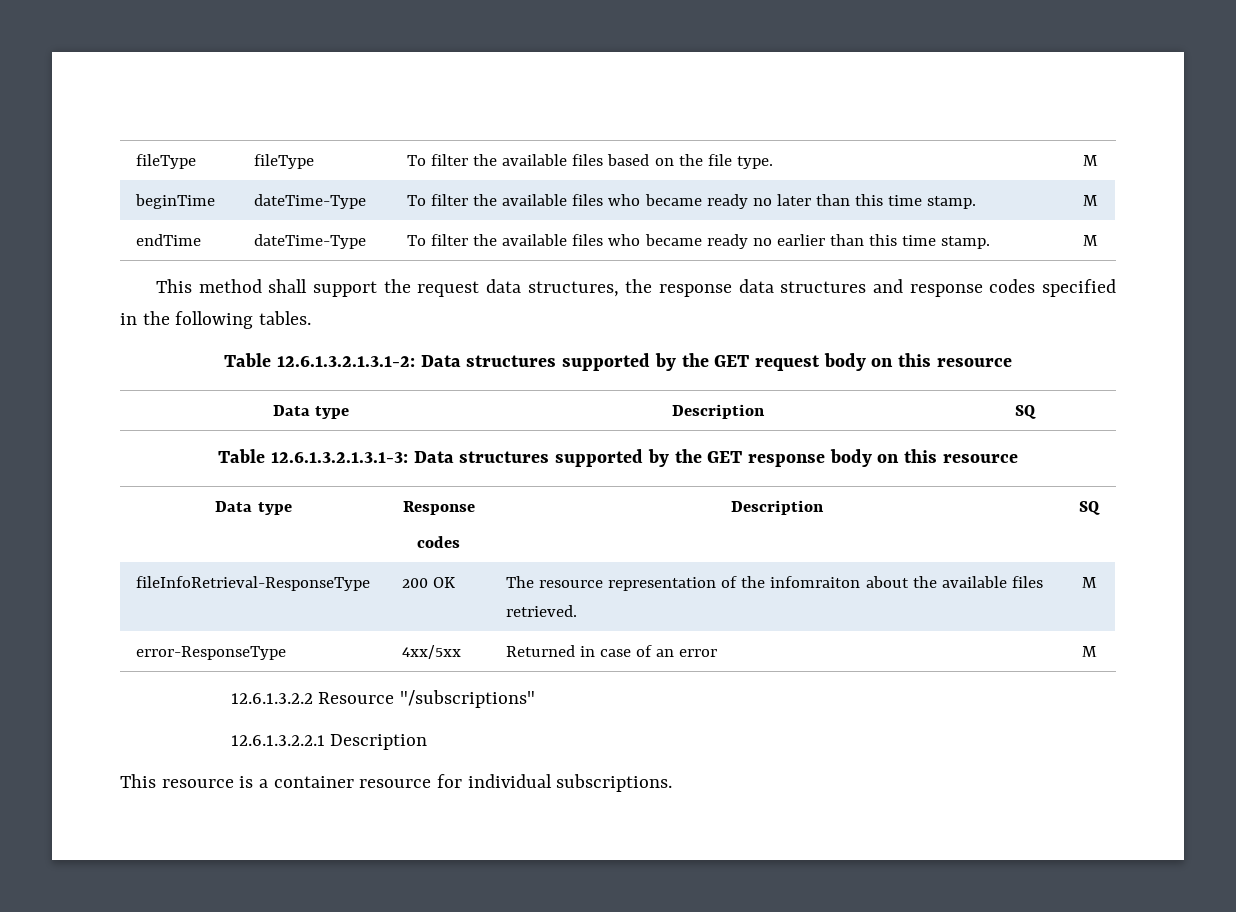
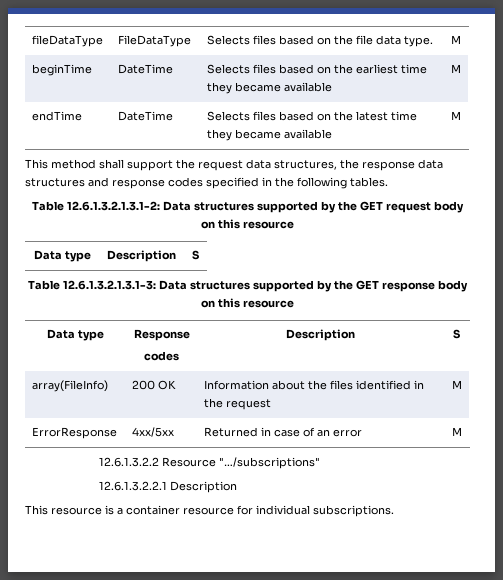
[135,154,196,169] [253,154,314,169] [406,154,568,166] fileType | fileType | To filter the available -> [32,35,104,47] [118,35,192,47] [207,35,251,45] fileDataType | FileDataType | Selects
(732, 160) none -> [376,35,402,45] data
[253,194,366,209] [406,194,977,209] [1082,195,1098,206] [135,234,201,246] [253,234,366,249] [406,234,991,249] dateTime-Type | To filter the available files who became ready no later than this time stamp. | M // endTime | dateTime-Type | To filter the available files who became ready no earlier than this time stamp. -> [118,64,174,74] [207,64,428,74] [207,82,333,94] [451,64,461,73] [32,111,83,121] [118,111,174,121] [207,111,418,121] [207,129,333,141] DateTime | Selects files based on the earliest time they became available | M // endTime | DateTime | Selects files based on the latest time they became available
[1014,405,1036,419] SQ -> [191,250,199,260] S
[1079,501,1100,515] [135,576,370,591] SQ // fileInfoRetrieval-ResponseType -> [453,329,460,339] [32,380,109,392] S // array(FileInfo)
[505,576,1043,591] [505,605,577,617] [1081,577,1097,588] [135,646,286,660] The resource representation of the infomraiton about the available files retrieved. | M // error-ResponseType -> [204,380,425,390] [204,398,272,410] [451,380,462,389] [32,427,118,439] Information about the files identified in the request | M // ErrorResponse
[399,690,535,708] "/subscriptions" -> [219,457,321,469] "…/subscriptions"

